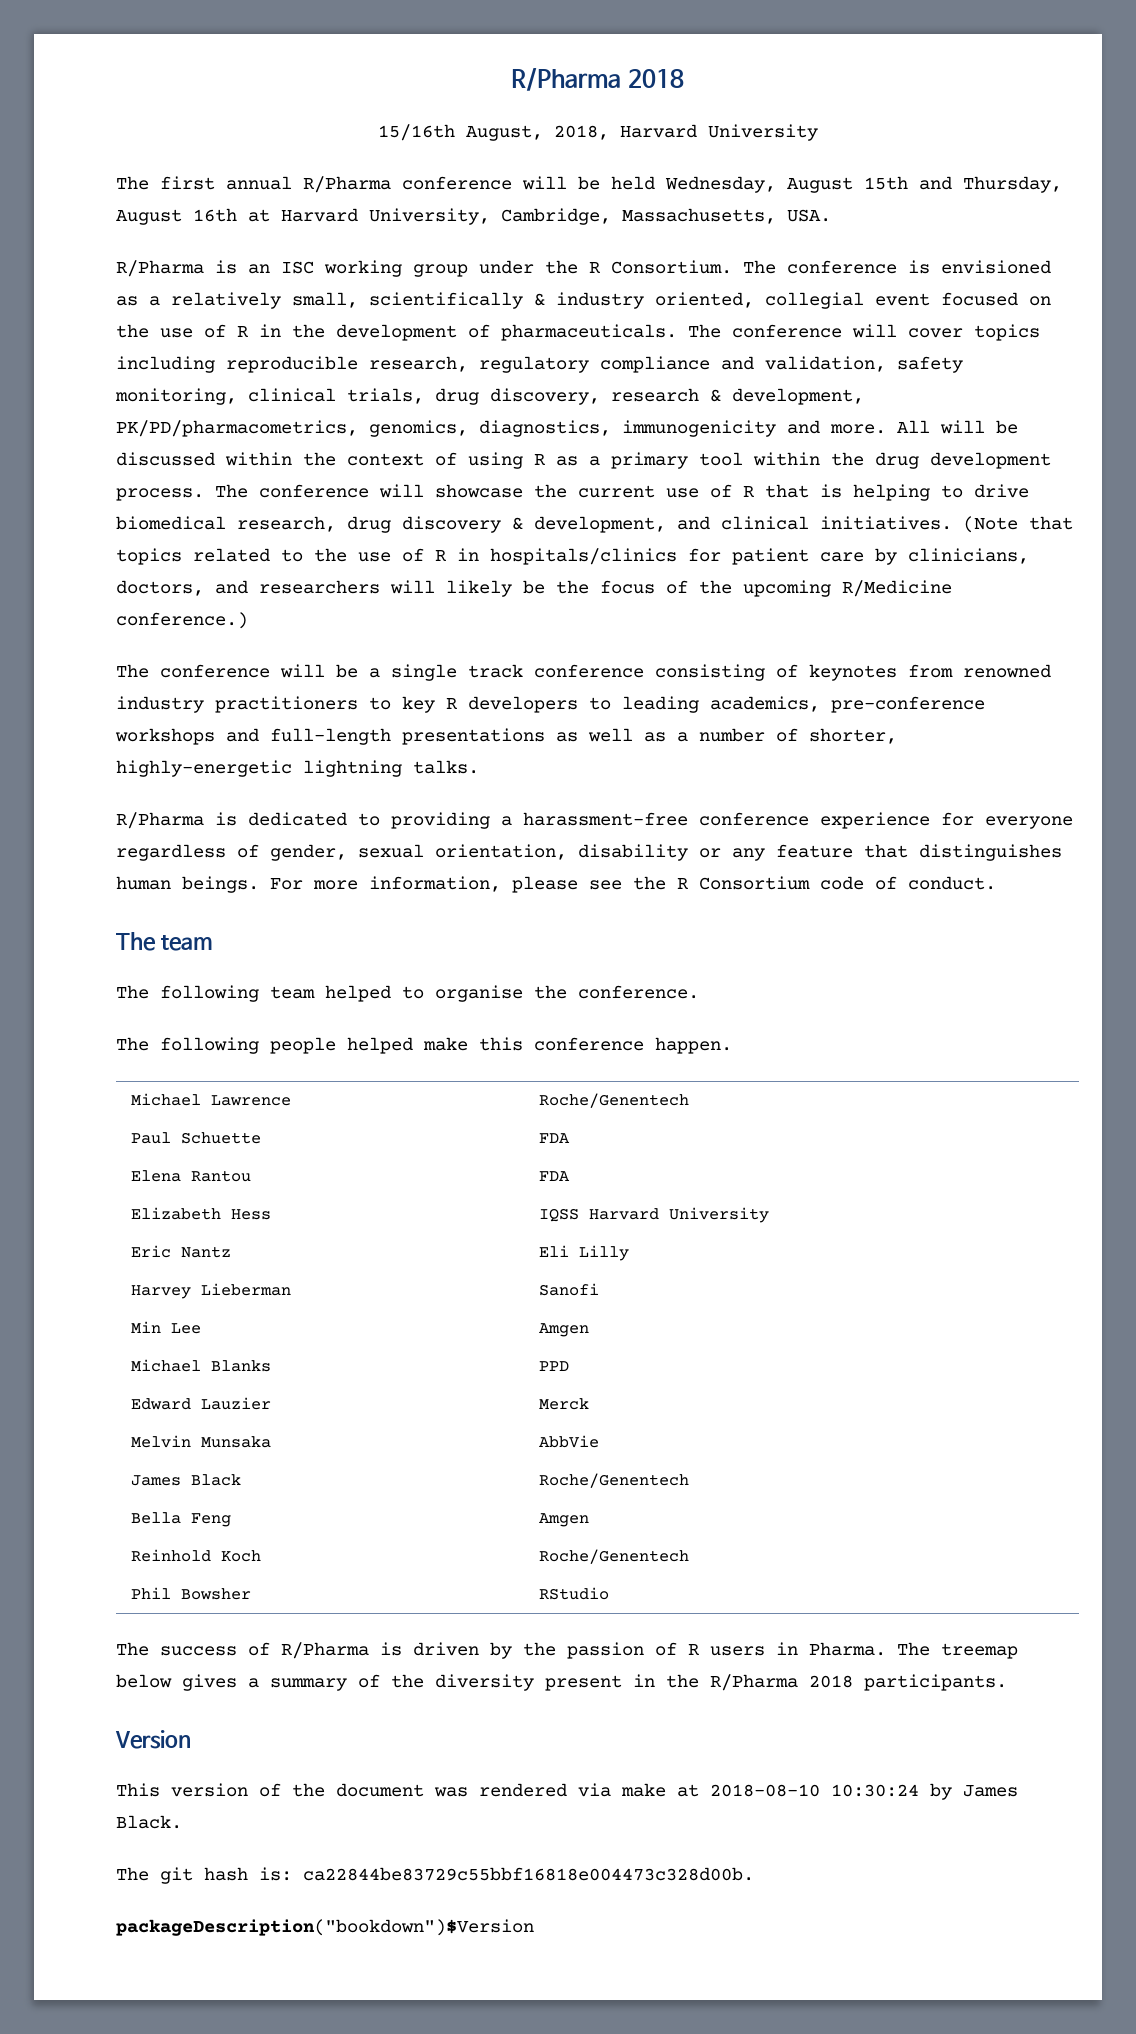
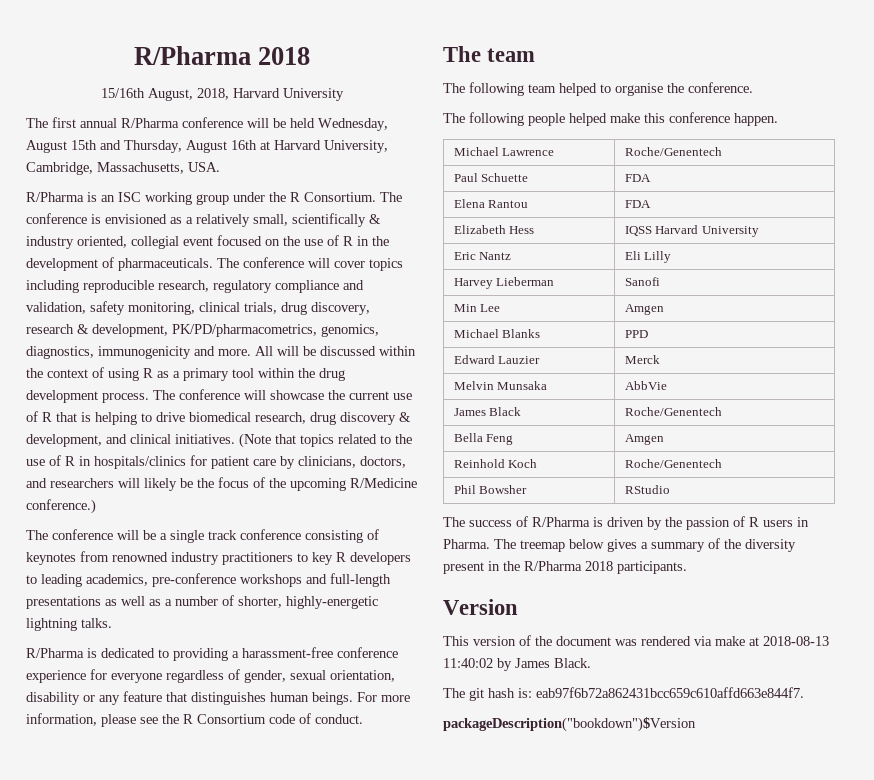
[710,1784,919,1797] 2018-08-10 10:30:24 -> [763,636,829,646] [443,658,493,668] 2018-08-13 11:40:02
[303,1867,754,1881] ca22844be83729c55bbf16818e004473c328d00b. -> [536,687,804,698] eab97f6b72a862431bcc659c610affd663e844f7.

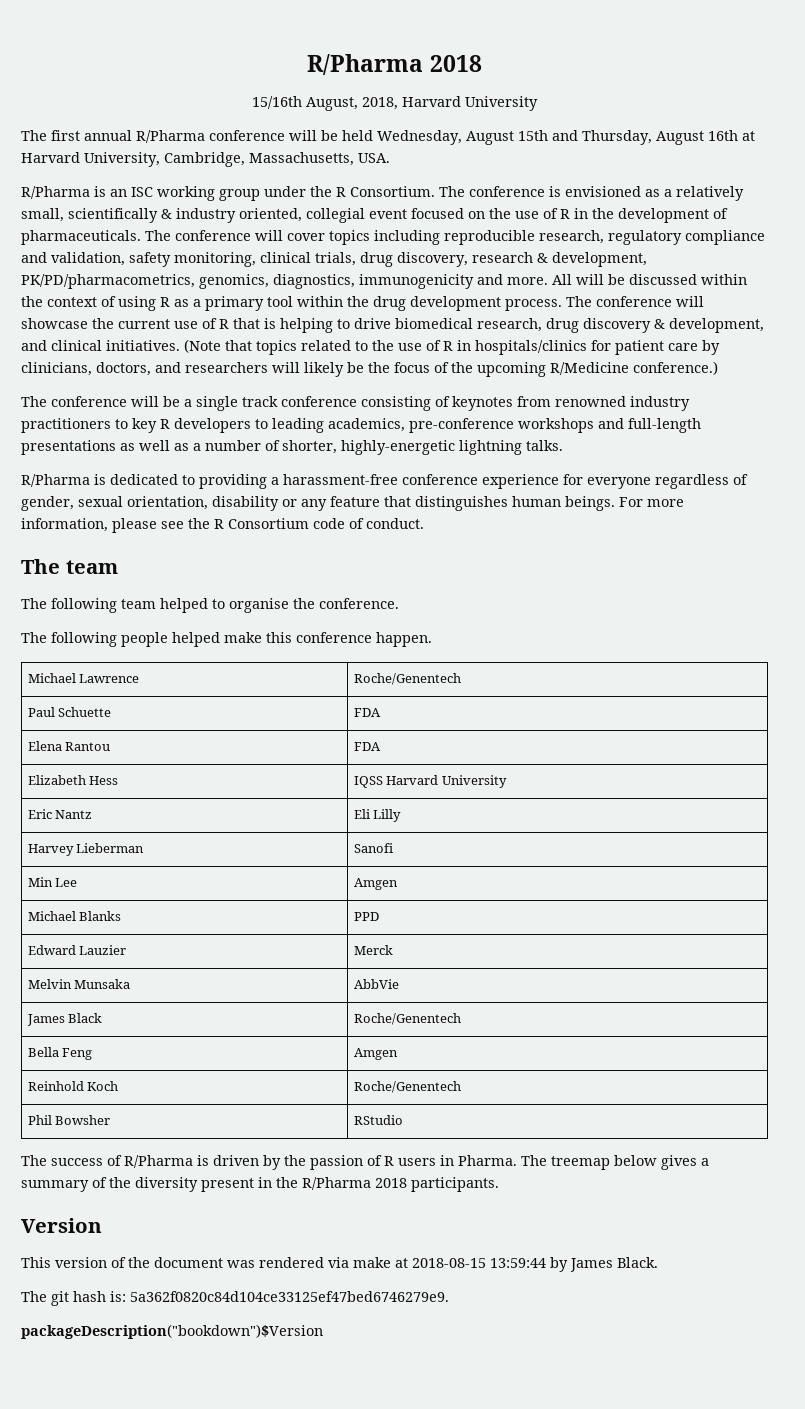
[763,636,829,646] [443,658,493,668] 2018-08-13 11:40:02 -> [412,1258,546,1268] 2018-08-15 13:59:44
[536,687,804,698] eab97f6b72a862431bcc659c610affd663e844f7. -> [130,1291,449,1302] 5a362f0820c84d104ce33125ef47bed6746279e9.

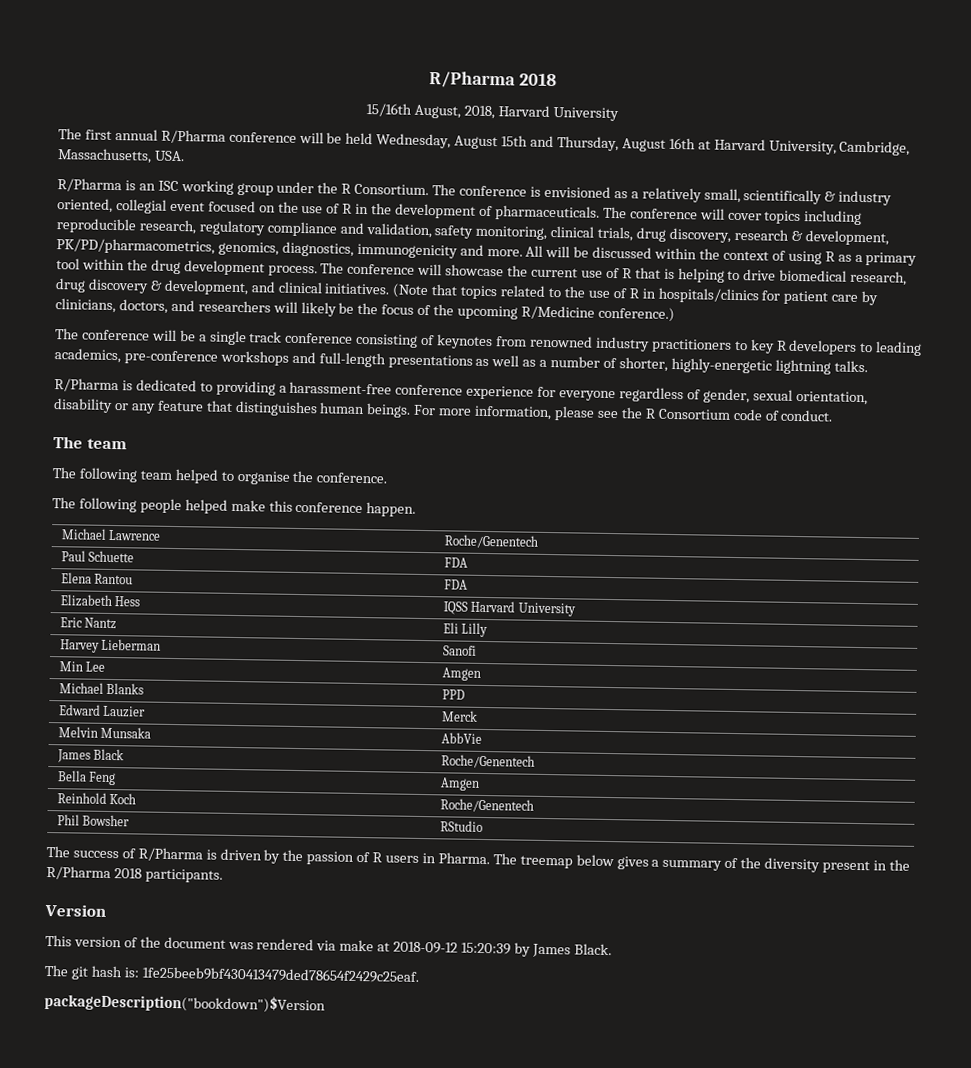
[412,1258,546,1268] 2018-08-15 13:59:44 -> [393,941,512,955] 2018-09-12 15:20:39
[130,1291,449,1302] 5a362f0820c84d104ce33125ef47bed6746279e9. -> [141,966,419,983] 1fe25beeb9bf430413479ded78654f2429c25eaf.

